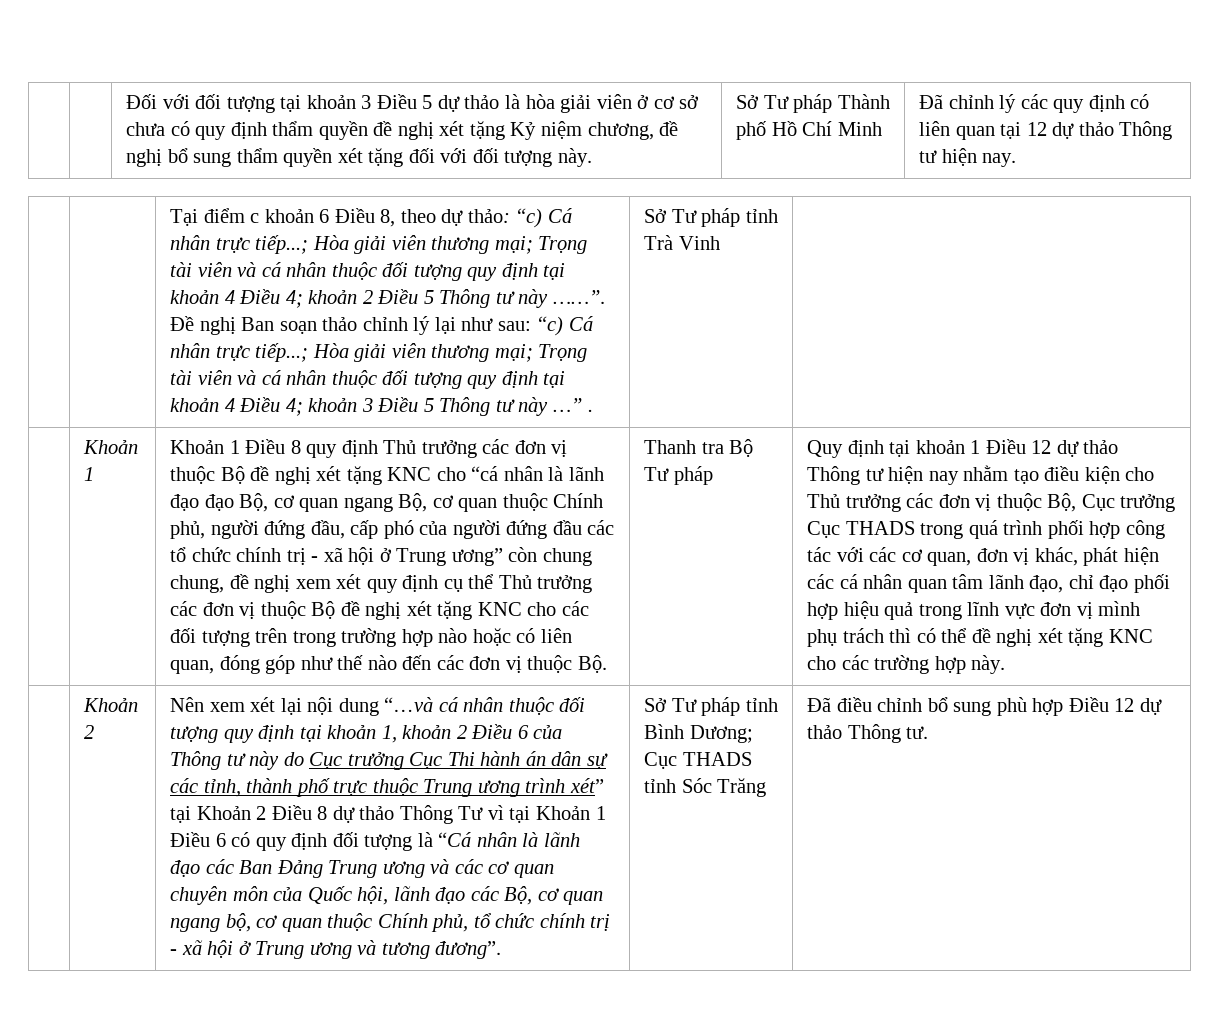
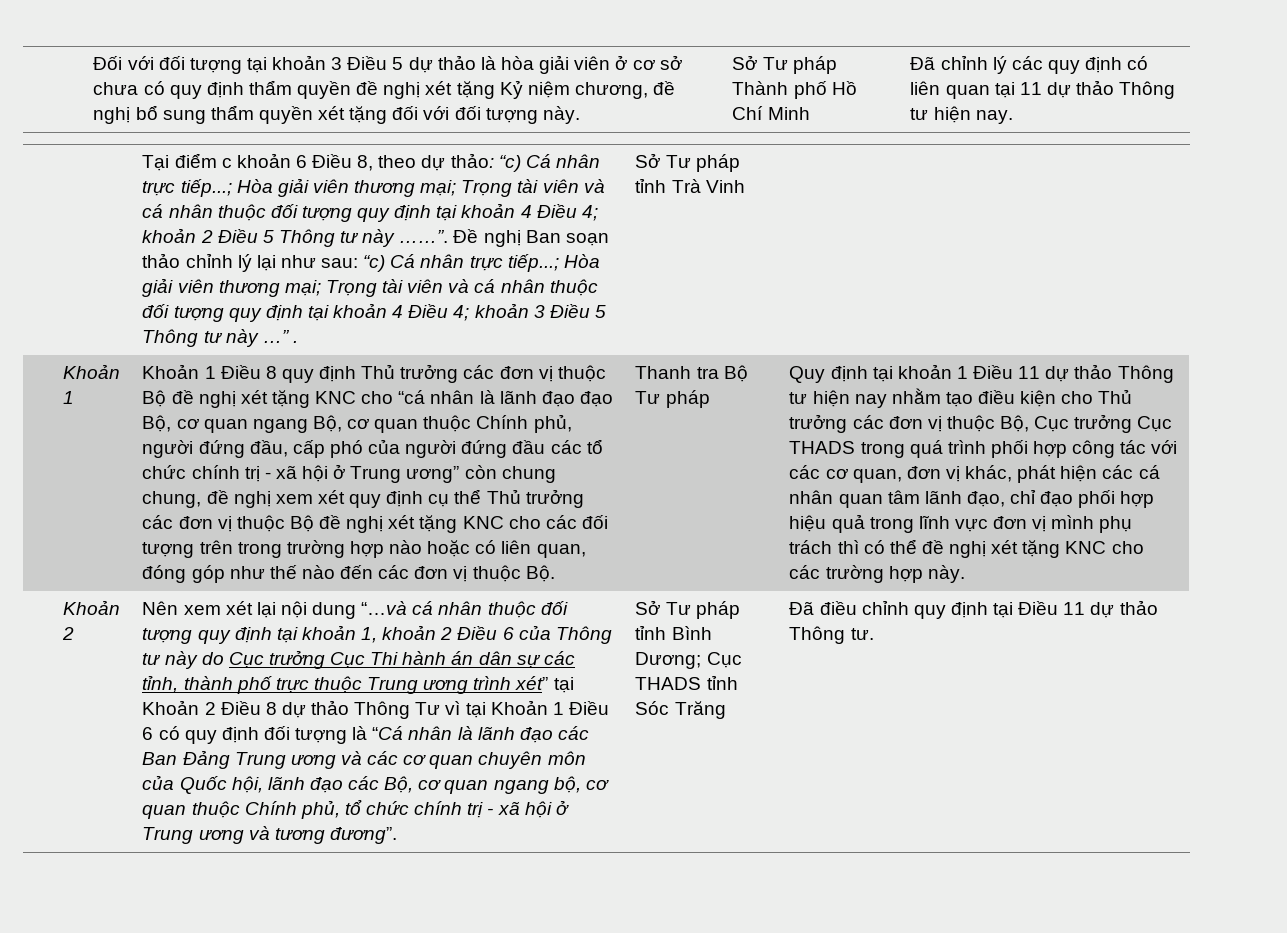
[1026,122,1047,136] 12 -> [1019,82,1042,95] 11
[1031,440,1052,454] 12 -> [1018,366,1041,379] 11
[927,697,1135,716] bổ sung phù hợp Điều 12 -> [913,601,1086,619] quy định tại Điều 11

